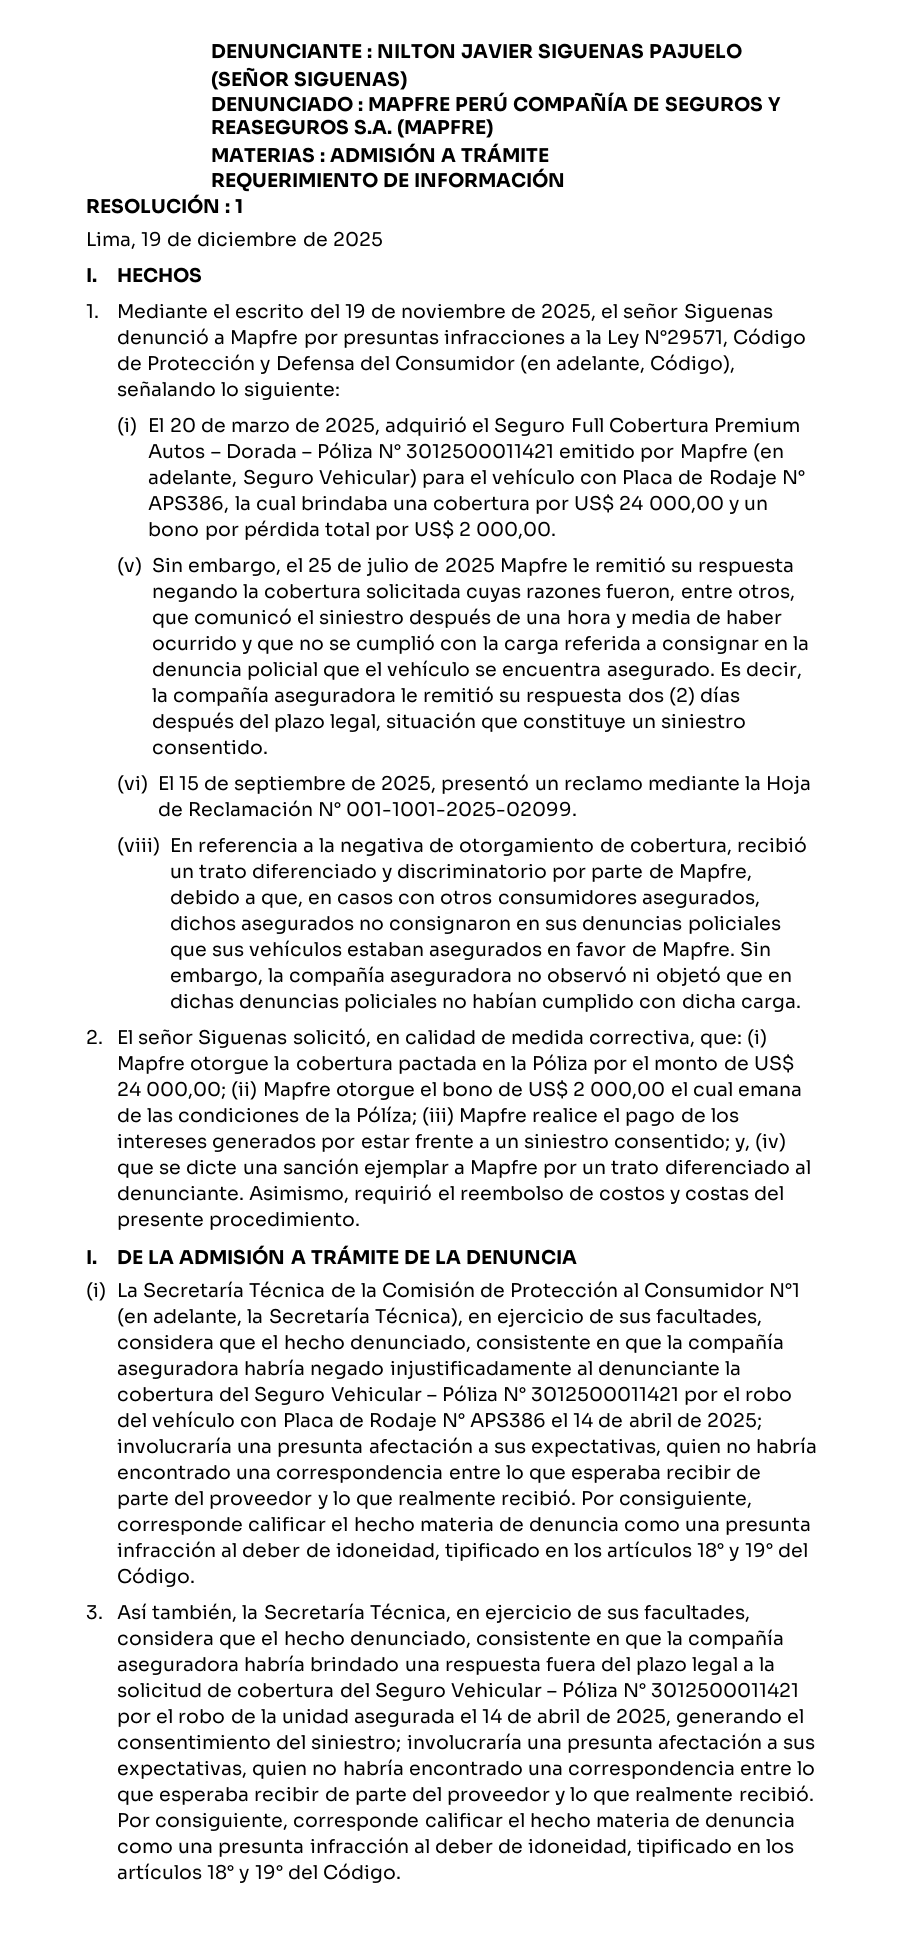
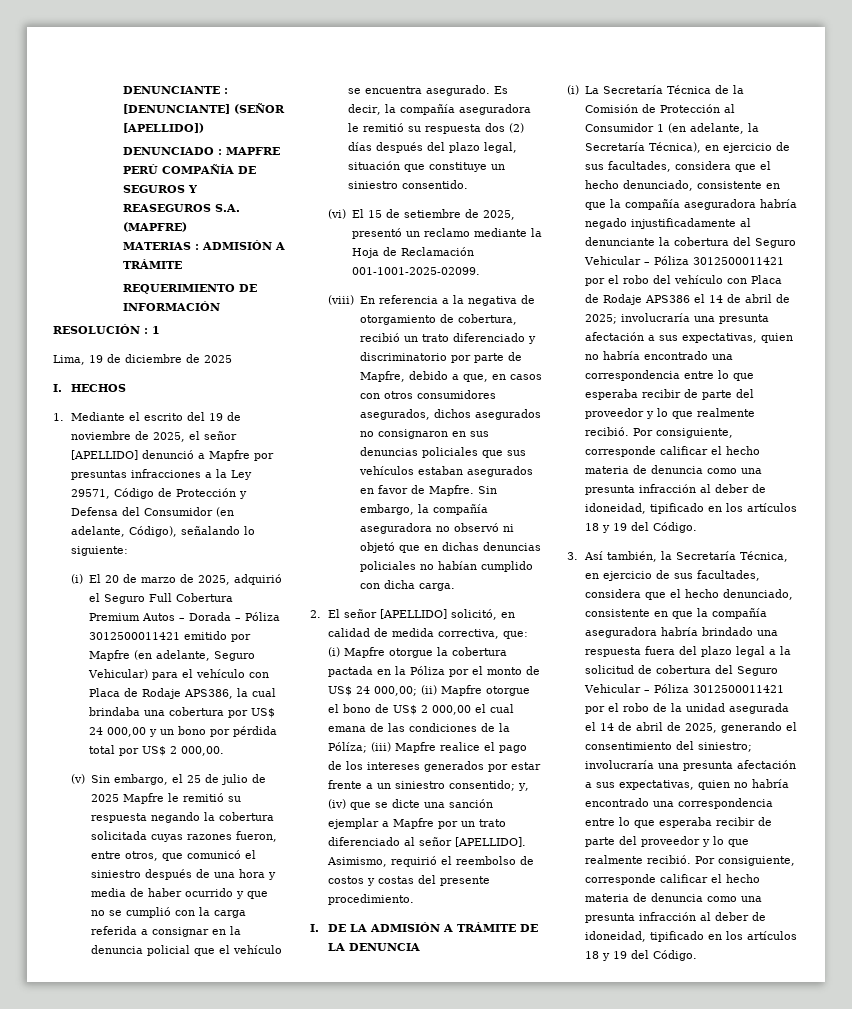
[376,43,743,59] [210,67,407,90] NILTON JAVIER SIGUENAS PAJUELO (SEÑOR SIGUENAS) -> [122,103,285,114] [122,123,204,133] [DENUNCIANTE] (SEÑOR [APELLIDO])
[683,303,773,322] Siguenas -> [71,450,139,460] [APELLIDO]
[644,329,729,347] N°29571, -> [71,489,111,499] 29571,
[378,444,402,458] N° -> (281, 616) none
[781,470,805,484] N° -> (182, 693) none
[234,775,347,794] septiembre -> [403,209,461,218] setiembre
[317,802,341,816] N° -> (474, 251) none
[198,1029,288,1048] Siguenas -> [380,609,448,619] [APELLIDO]
[117,1185,245,1201] denunciante. -> [419,837,527,847] señor [APELLIDO].
[769,1283,801,1297] N°1 -> [657,124,665,132] 1
[502,1387,526,1401] N° -> (690, 260) none
[441,1413,465,1427] N° -> (643, 299) none
[697,1542,773,1561] 18° y 19° -> [585,523,628,533] 18 y 19
[623,1683,647,1697] N° -> (690, 688) none
[207,1864,283,1883] 18° y 19° -> [585,951,628,961] 18 y 19

